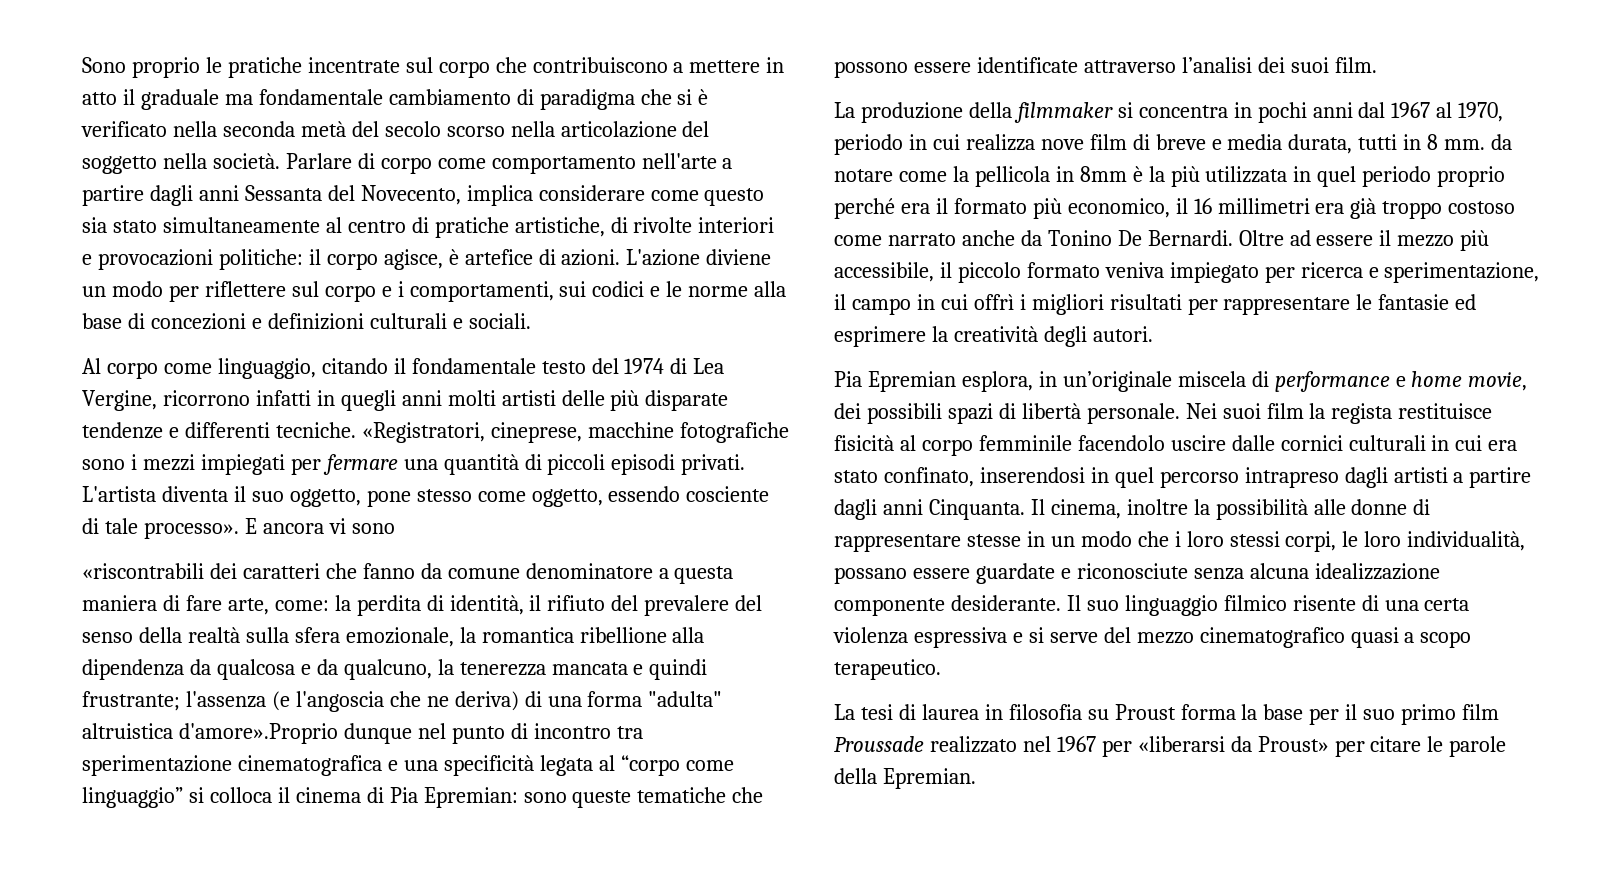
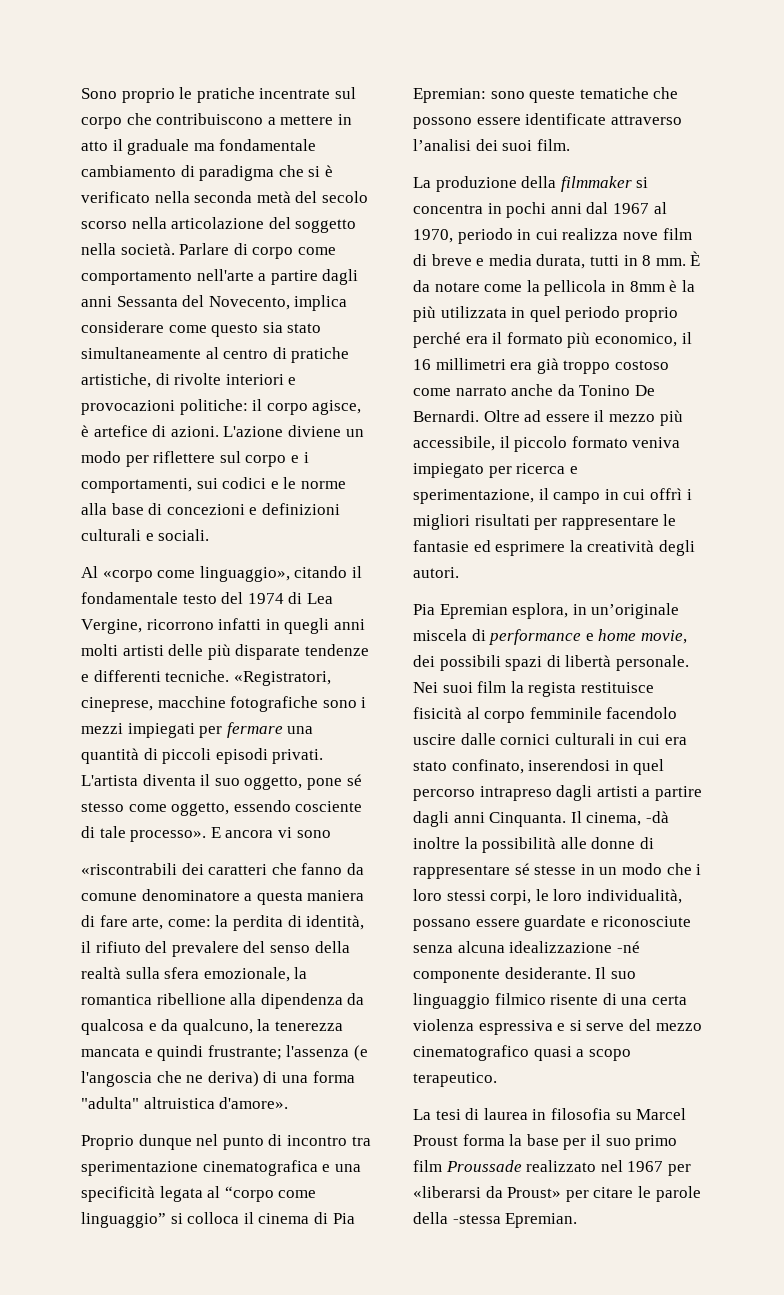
[106,358,316,379] corpo come linguaggio, -> [102,566,290,582] «corpo come linguaggio»,
(411, 498) none -> [346,774,362,786] sé
[178,723,338,744] d'amore».Proprio -> [219,1097,289,1109] [81,1135,134,1150] d'amore». // Proprio
(1486, 144) none -> [690,251,701,266] È
(1121, 509) none -> [645,811,669,823] -dà
(961, 543) none -> [514,863,530,875] sé
(1440, 571) none -> [616,941,640,953] -né
(1109, 714) none -> [636,1108,687,1120] Marcel
(877, 776) none -> [452,1214,501,1224] -stessa

